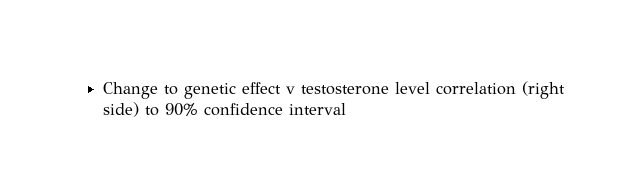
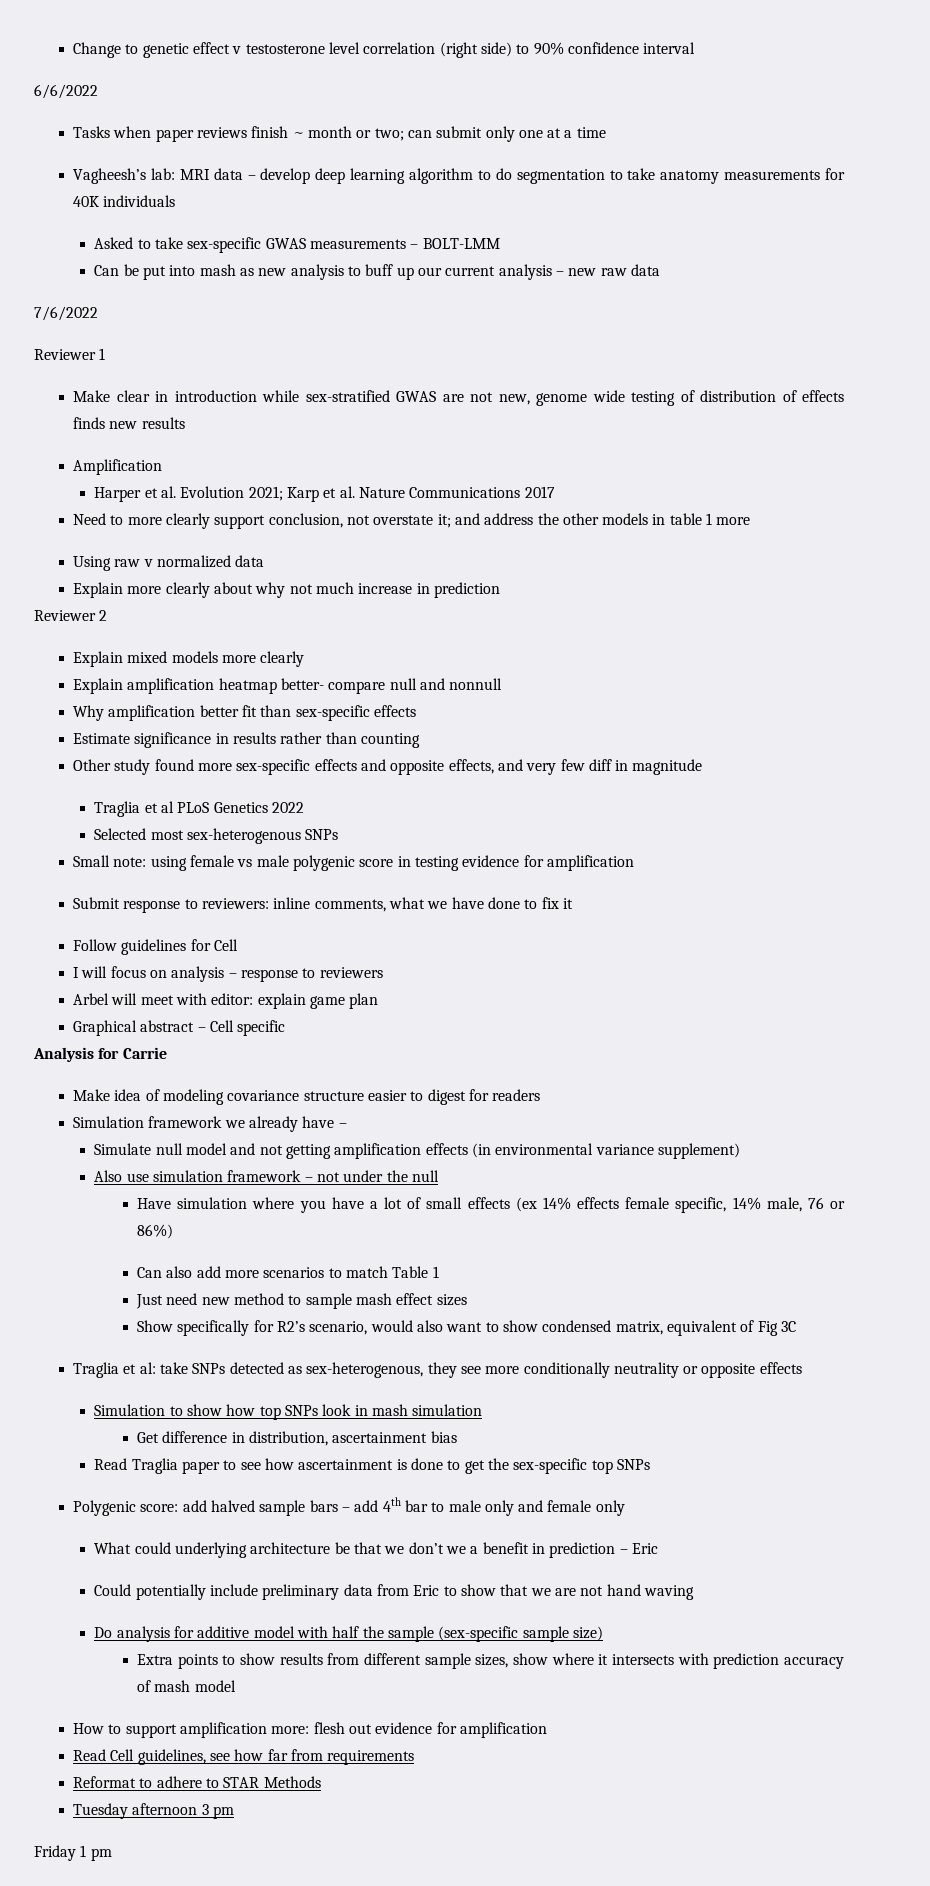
(346, 109) none -> [34,84,98,99] [72,126,606,142] [72,168,845,184] [72,195,176,207] [94,237,500,253] [94,264,660,280] [34,306,98,321] [34,348,106,360] [72,390,844,406] [72,417,185,429] [72,459,162,475] [94,486,555,502] [72,513,751,529] [72,555,265,571] [72,582,500,598] [34,610,108,621] [72,651,305,667] [72,678,503,694] [72,705,416,721] [72,732,420,748] [72,759,703,775] [94,801,304,817] [94,828,339,844] [72,855,634,871] [72,897,573,913] [72,939,238,955] [72,966,383,982] [72,993,379,1009] [72,1020,286,1036] [33,1047,167,1062] [72,1089,541,1105] [72,1116,347,1132] [94,1143,740,1159] [94,1170,439,1182] [137,1197,845,1213] [137,1224,174,1239] [137,1266,439,1278] [136,1293,467,1309] [137,1320,796,1336] [72,1362,802,1378] [94,1404,483,1420] [137,1431,457,1446] [94,1458,650,1474] [72,1497,625,1516] [94,1542,658,1558] [94,1584,694,1600] [94,1626,603,1642] [137,1653,845,1669] [137,1680,236,1692] [72,1722,547,1738] [72,1749,415,1765] [72,1776,321,1788] [72,1803,234,1819] [34,1845,112,1861] // 6/6/2022 // Tasks when paper reviews finish ~ month or two; can submit only one at a time // Vagheesh’s lab: MRI data – develop deep learning algorithm to do segmentation to take anatomy measurements for 40K individuals // Asked to take sex-specific GWAS measurements – BOLT-LMM // Can be put into mash as new analysis to buff up our current analysis – new raw data // 7/6/2022 // Reviewer 1 // Make clear in introduction while sex-stratified GWAS are not new, genome wide testing of distribution of effects finds new results // Amplification // Harper et al. Evolution 2021; Karp et al. Nature Communications 2017 // Need to more clearly support conclusion, not overstate it; and address the other models in table 1 more // Using raw v normalized data // Explain more clearly about why not much increase in prediction // Reviewer 2 // Explain mixed models more clearly // Explain amplification heatmap better- compare null and nonnull // Why amplification better fit than sex-specific effects // Estimate significance in results rather than counting // Other study found more sex-specific effects and opposite effects, and very few diff in magnitude // Traglia et al PLoS Genetics 2022 // Selected most sex-heterogenous SNPs // Small note: using female vs male polygenic score in testing evidence for amplification // Submit response to reviewers: inline comments, what we have done to fix it // Follow guidelines for Cell // I will focus on analysis – response to reviewers // Arbel will meet with editor: explain game plan // Graphical abstract – Cell specific // Analysis for Carrie // Make idea of modeling covariance structure easier to digest for readers // Simulation framework we already have – // Simulate null model and not getting amplification effects (in environmental variance supplement) // Also use simulation framework – not under the null // Have simulation where you have a lot of small effects (ex 14% effects female specific, 14% male, 76 or 86%) // Can also add more scenarios to match Table 1 // Just need new method to sample mash effect sizes // Show specifically for R2’s scenario, would also want to show condensed matrix, equivalent of Fig 3C // Traglia et al: take SNPs detected as sex-heterogenous, they see more conditionally neutrality or opposite effects // Simulation to show how top SNPs look in mash simulation // Get difference in distribution, ascertainment bias // Read Traglia paper to see how ascertainment is done to get the sex-specific top SNPs // Polygenic score: add halved sample bars – add 4th bar to male only and female only // What could underlying architecture be that we don’t we a benefit in prediction – Eric // Could potentially include preliminary data from Eric to show that we are not hand waving // Do analysis for additive model with half the sample (sex-specific sample size) // Extra points to show results from different sample sizes, show where it intersects with prediction accuracy of mash model // How to support amplification more: flesh out evidence for amplification // Read Cell guidelines, see how far from requirements // Reformat to adhere to STAR Methods // Tuesday afternoon 3 pm // Friday 1 pm

